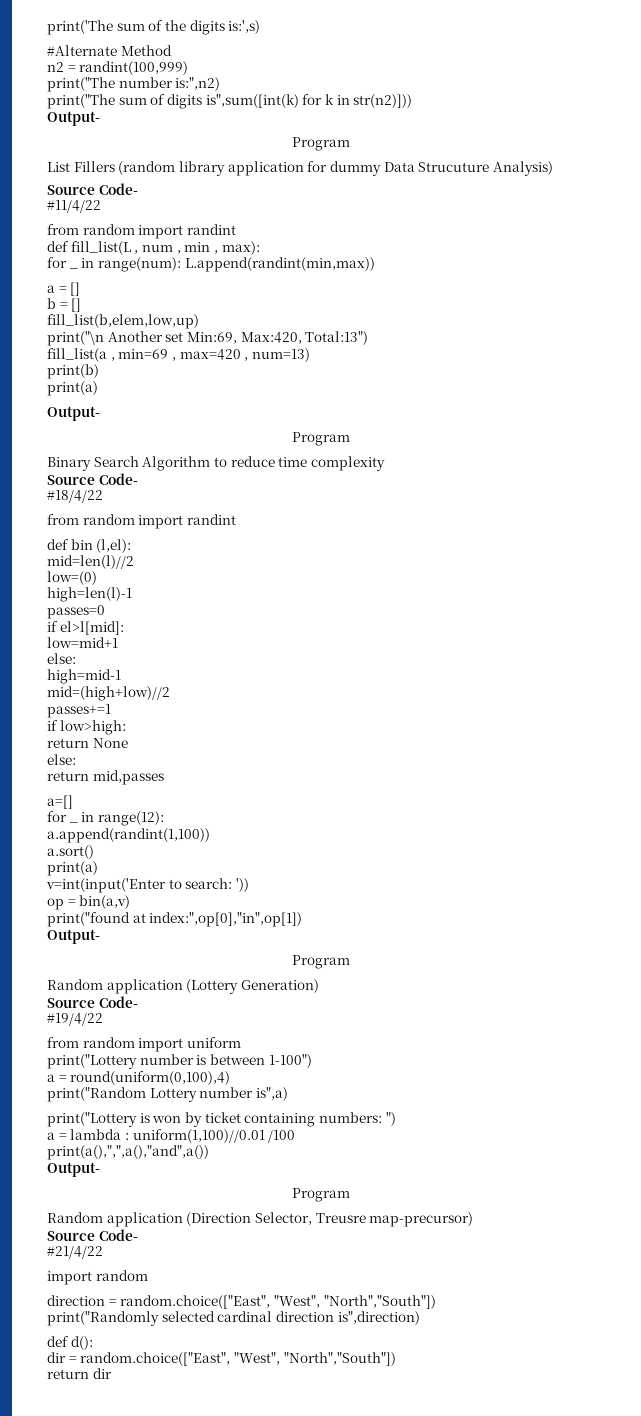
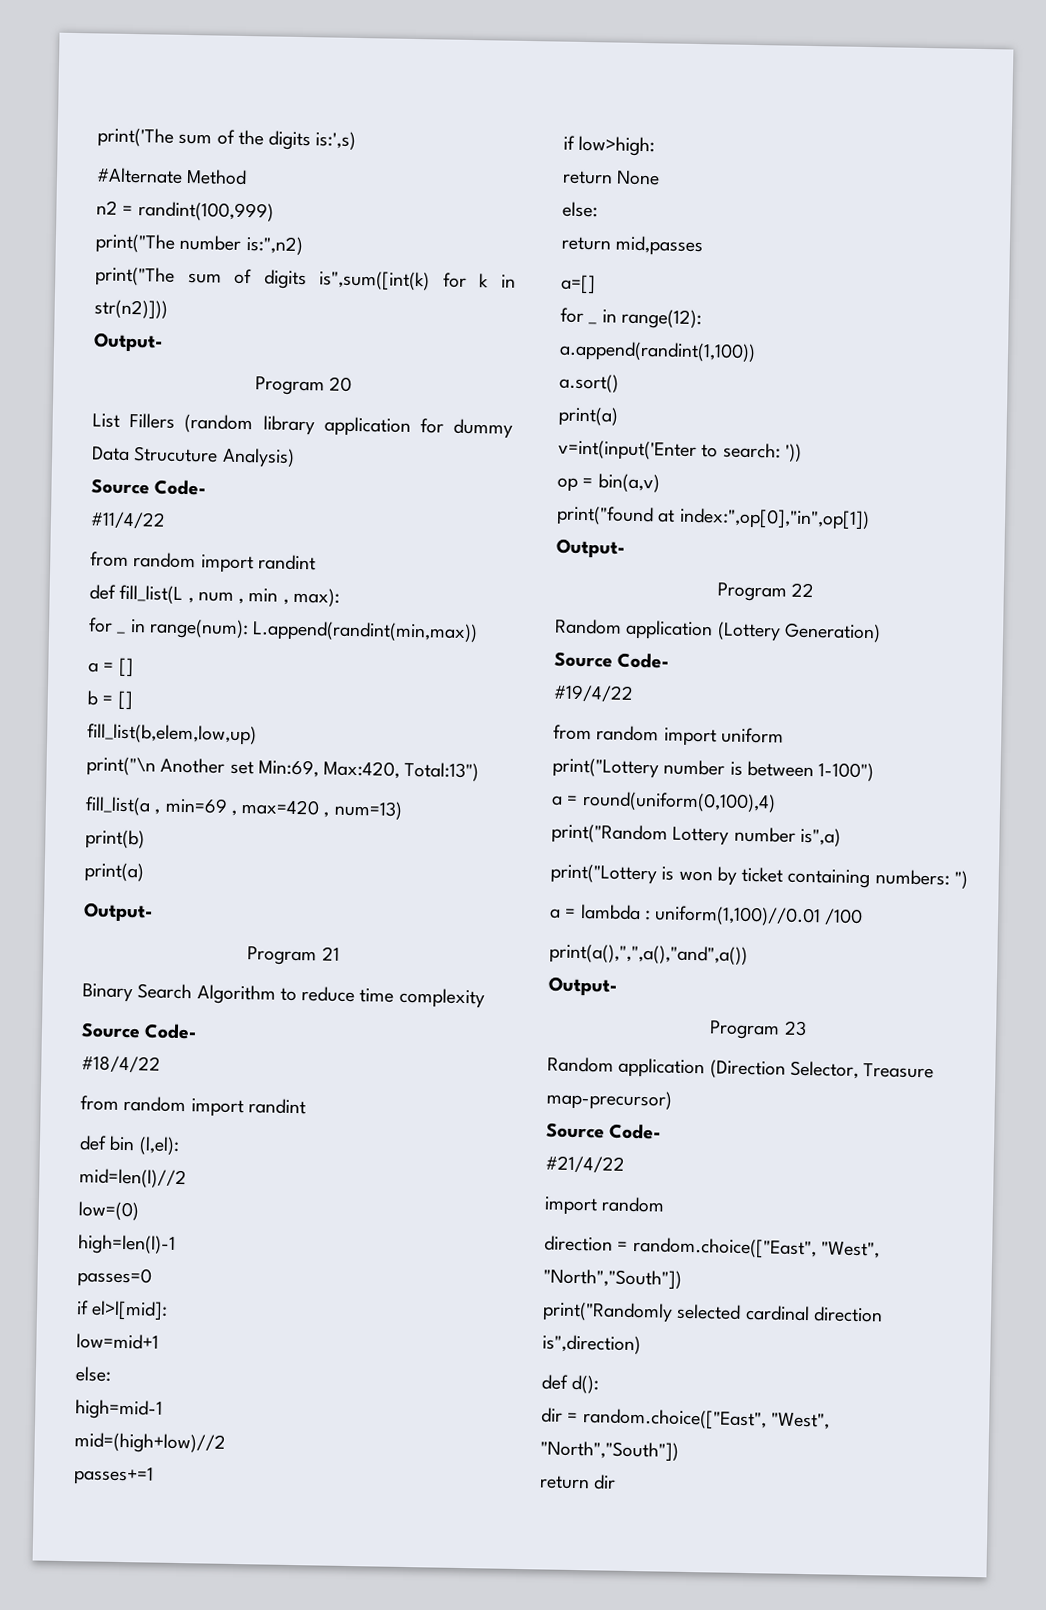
(350, 144) none -> [329,376,353,392] 20
(350, 439) none -> [321,946,340,961] 21
(350, 962) none -> [791,582,815,598] 22
(350, 1195) none -> [783,1020,807,1037] 23
[315,1213,366,1223] Treusre -> [863,1063,935,1079] Treasure

